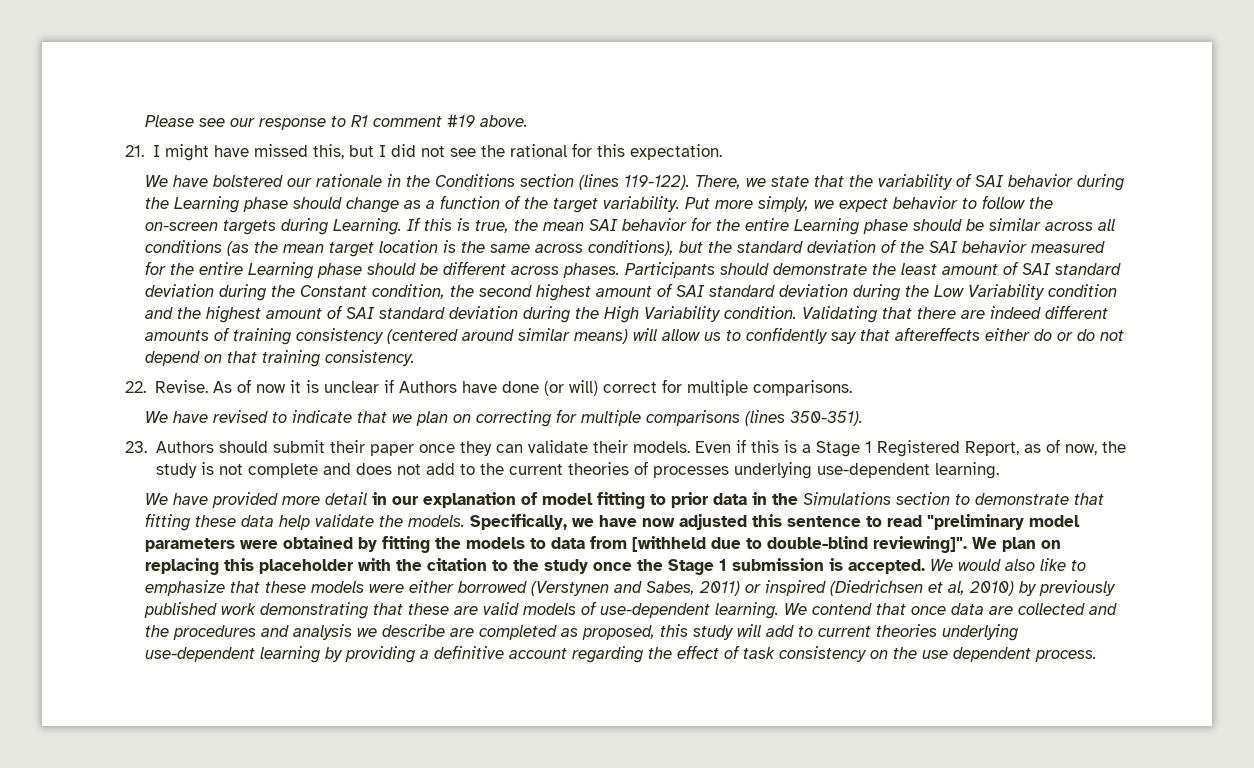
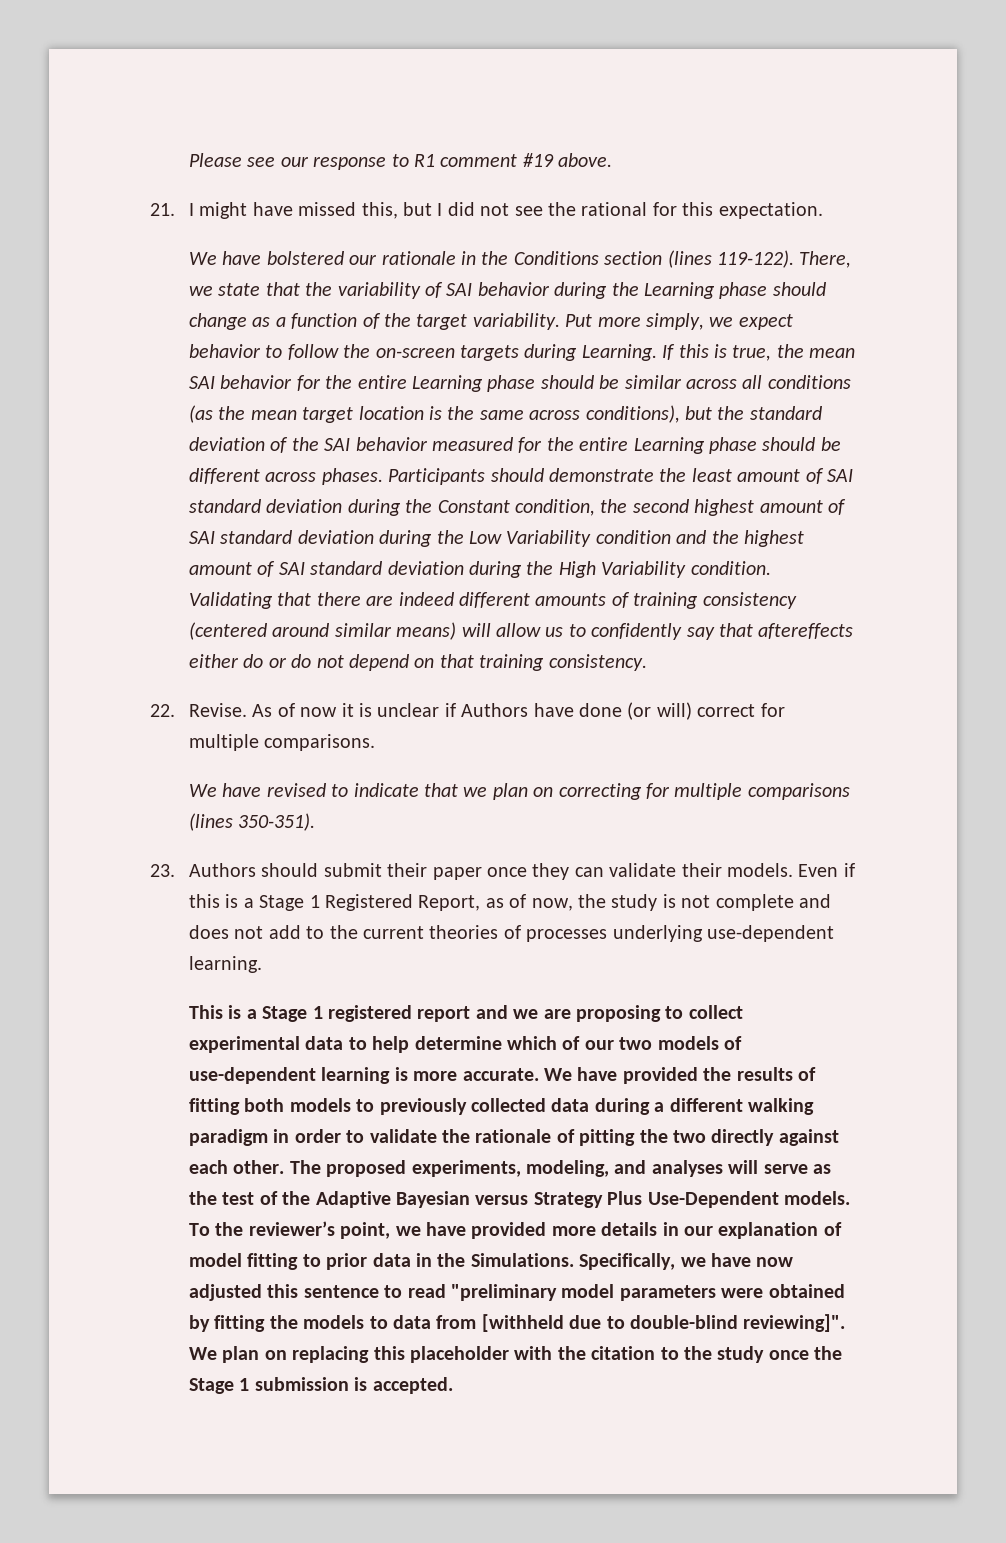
[144,492,367,508] We have provided more detail -> [189,1005,743,1022] [189,1036,743,1053] [189,1067,817,1084] [189,1098,815,1115] [189,1129,839,1146] [189,1160,832,1177] [189,1191,851,1208] [189,1221,658,1239] This is a Stage 1 registered report and we are proposing to collect experimental data to help determine which of our two models of use-dependent learning is more accurate. We have provided the results of fitting both models to previously collected data during a different walking paradigm in order to validate the rationale of pitting the two directly against each other. The proposed experiments, modeling, and analyses will serve as the test of the Adaptive Bayesian versus Strategy Plus Use-Dependent models. To the reviewer’s point, we have provided more details
[802,492,1104,505] [144,513,465,531] Simulations section to demonstrate that fitting these data help validate the models. -> [470,1253,574,1267] Simulations.
[929,558,1086,571] [144,580,1116,596] [143,601,1117,619] [144,624,1018,641] [144,645,1097,663] We would also like to emphasize that these models were either borrowed (Verstynen and Sabes, 2011) or inspired (Diedrichsen et al, 2010) by previously published work demonstrating that these are valid models of use-dependent learning. We contend that once data are collected and the procedures and analysis we describe are completed as proposed, this study will add to current theories underlying use-dependent learning by providing a definitive account regarding the effect of task consistency on the use dependent process. -> (453, 1385) none

